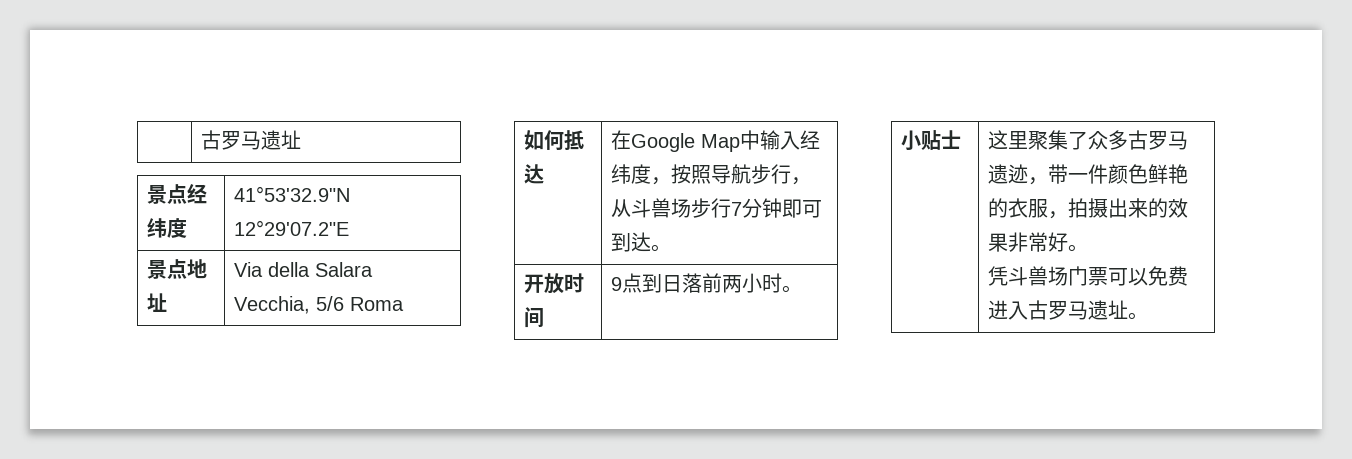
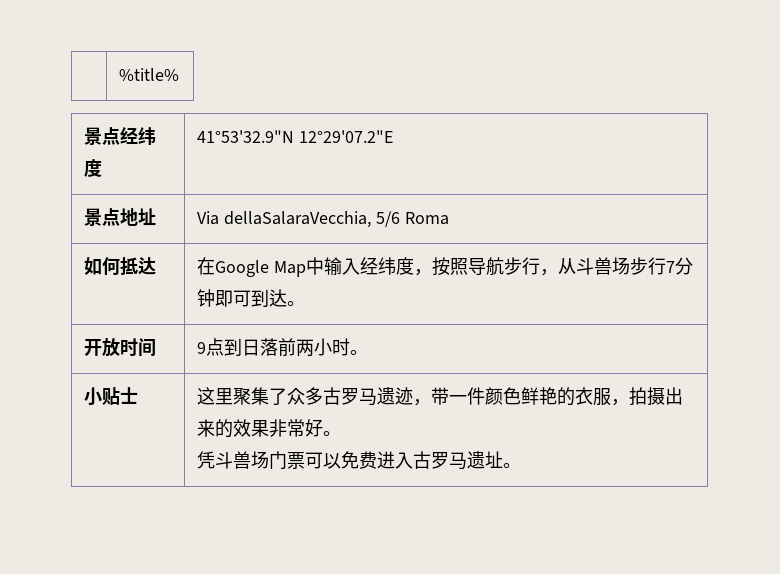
[201,130,302,150] | 古罗马遗址 -> [119,68,180,81] | %title%
[268,262,374,277] [234,296,311,314] della Salara Vecchia, -> [224,211,372,228] dellaSalaraVecchia,

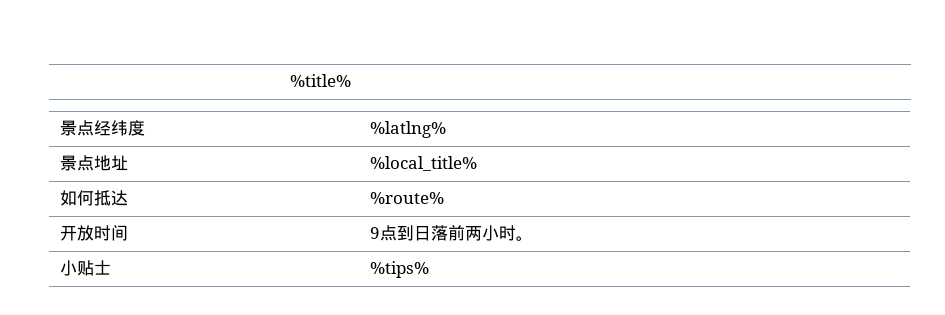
[197,130,394,143] 41°53'32.9"N 12°29'07.2"E -> [370,121,447,138] %latlng%
[197,211,449,228] [84,257,157,276] [197,257,694,277] [197,289,306,307] Via dellaSalaraVecchia, 5/6 Roma // 如何抵达 | 在Google Map中输入经纬度，按照导航步行，从斗兽场步行7分钟即可到达。 -> [370,156,478,171] [60,190,129,206] [370,192,445,204] %local_title% // 如何抵达 | %route%
[197,387,684,406] [197,419,342,438] [197,451,522,470] 这里聚集了众多古罗马遗迹，带一件颜色鲜艳的衣服，拍摄出来的效果非常好。 // 凭斗兽场门票可以免费进入古罗马遗址。 -> [370,261,430,278] %tips%

